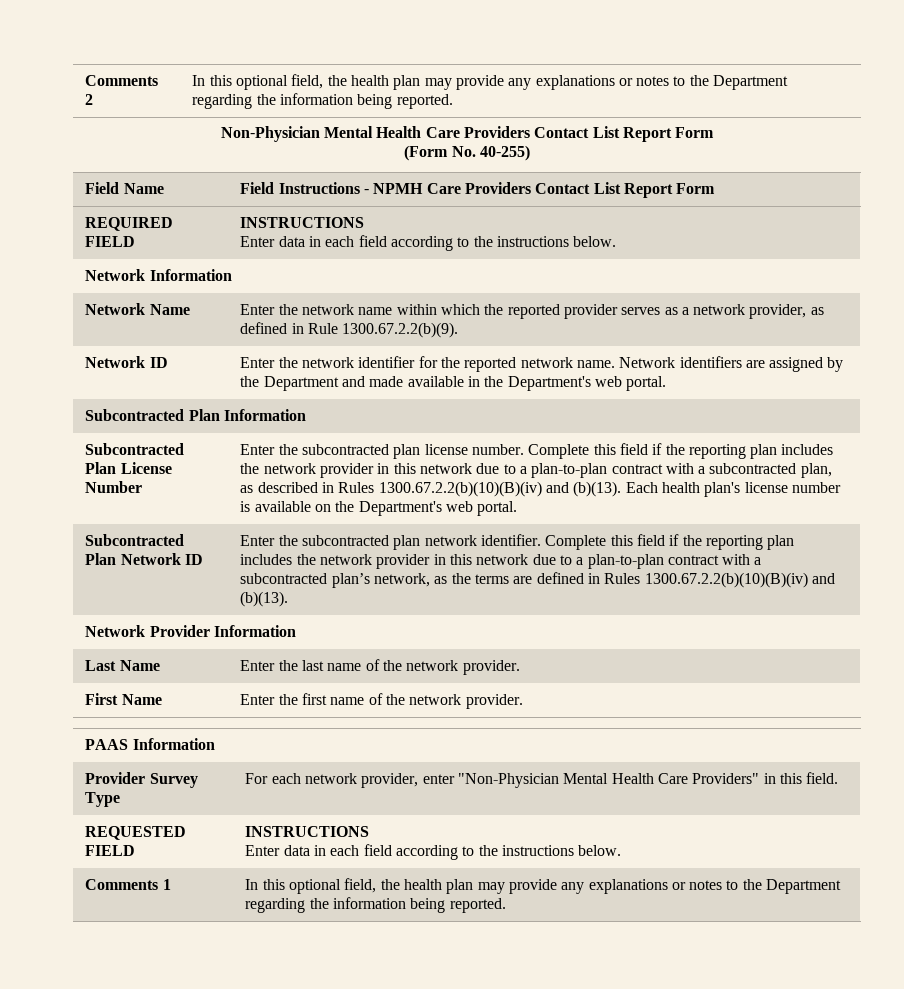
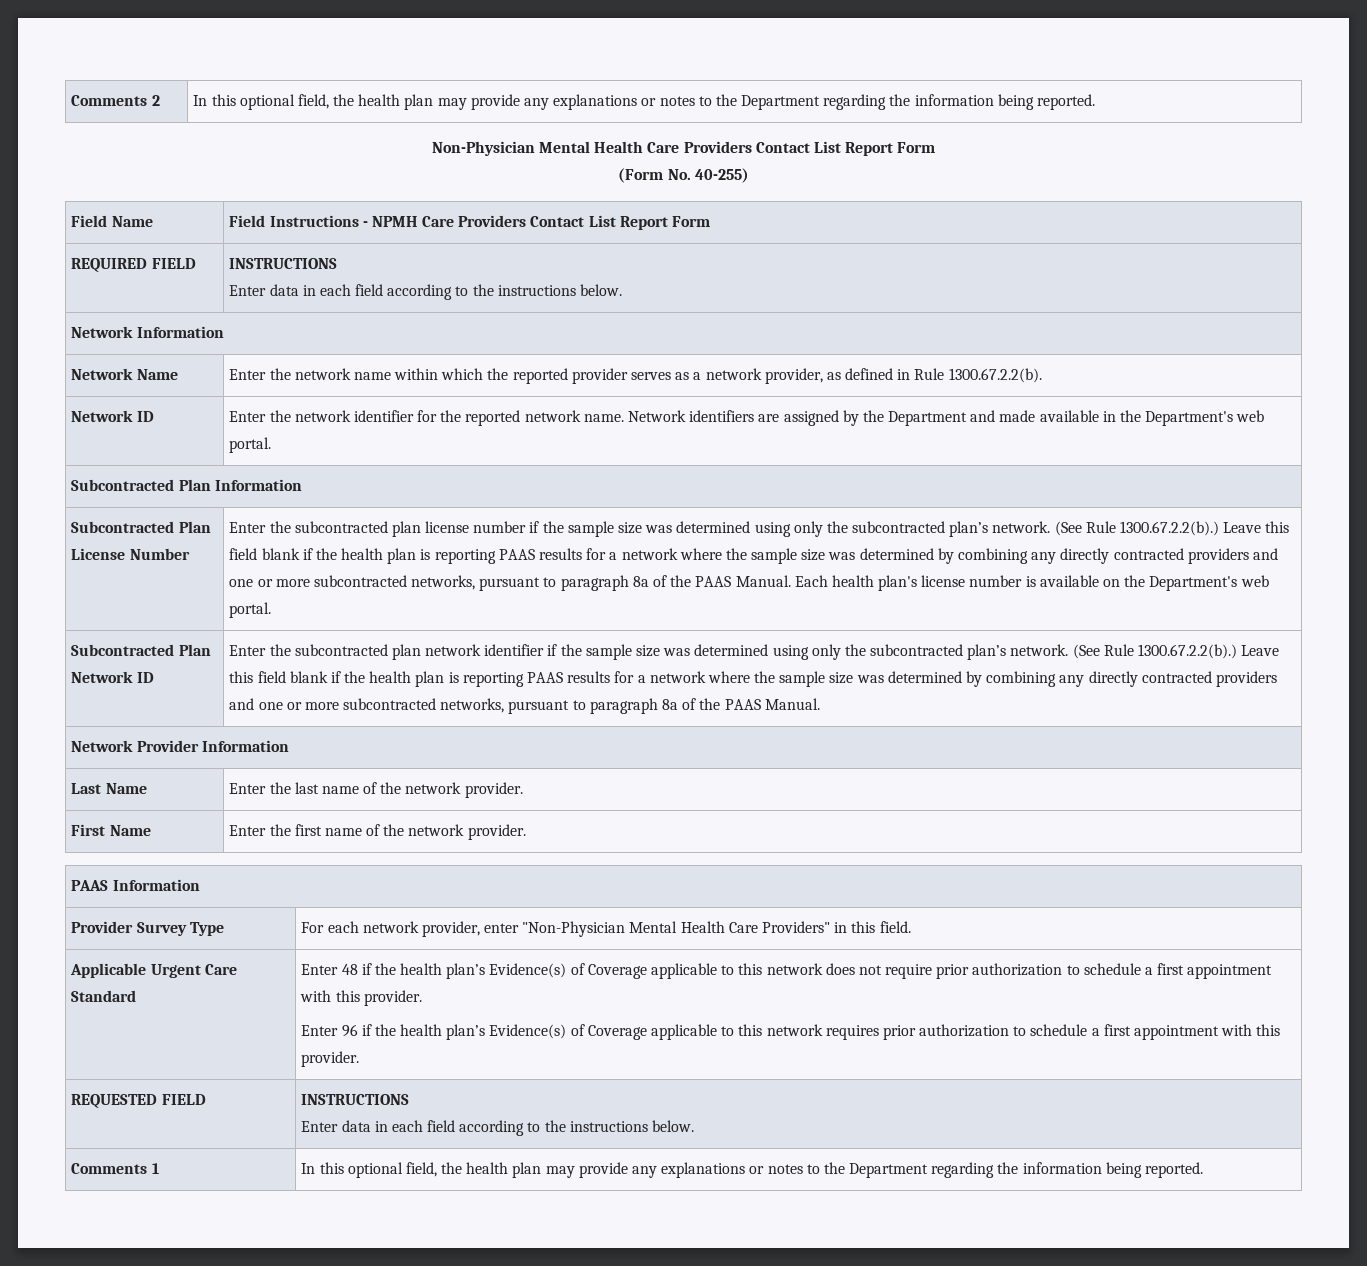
[342,322,459,338] 1300.67.2.2(b)(9). -> [948,368,1042,383] 1300.67.2.2(b).
[471,443,834,459] [240,463,832,478] [240,481,622,497] number. Complete this field if the reporting plan includes the network provider in this network due to a plan-to-plan contract with a subcontracted plan, as described in Rules 1300.67.2.2(b)(10)(B)(iv) and (b)(13). -> [473,521,1290,537] [229,548,1278,564] [229,575,791,591] number if the sample size was determined using only the subcontracted plan’s network. (See Rule 1300.67.2.2(b).) Leave this field blank if the health plan is reporting PAAS results for a network where the sample size was determined by combining any directly contracted providers and one or more subcontracted networks, pursuant to paragraph 8a of the PAAS Manual.
[480,534,795,550] [240,554,762,569] [240,572,835,588] [240,591,289,607] identifier. Complete this field if the reporting plan includes the network provider in this network due to a plan-to-plan contract with a subcontracted plan’s network, as the terms are defined in Rules 1300.67.2.2(b)(10)(B)(iv) and (b)(13). -> [484,644,1280,660] [229,671,1277,687] [229,698,820,714] identifier if the sample size was determined using only the subcontracted plan’s network. (See Rule 1300.67.2.2(b).) Leave this field blank if the health plan is reporting PAAS results for a network where the sample size was determined by combining any directly contracted providers and one or more subcontracted networks, pursuant to paragraph 8a of the PAAS Manual.
(839, 778) none -> [70,963,237,978] [71,990,137,1002] [301,963,1273,979] [300,990,422,1006] [301,1024,1281,1040] [301,1051,360,1067] // Applicable Urgent Care Standard | Enter 48 if the health plan’s Evidence(s) of Coverage applicable to this network does not require prior authorization to schedule a first appointment with this provider. // Enter 96 if the health plan’s Evidence(s) of Coverage applicable to this network requires prior authorization to schedule a first appointment with this provider.

